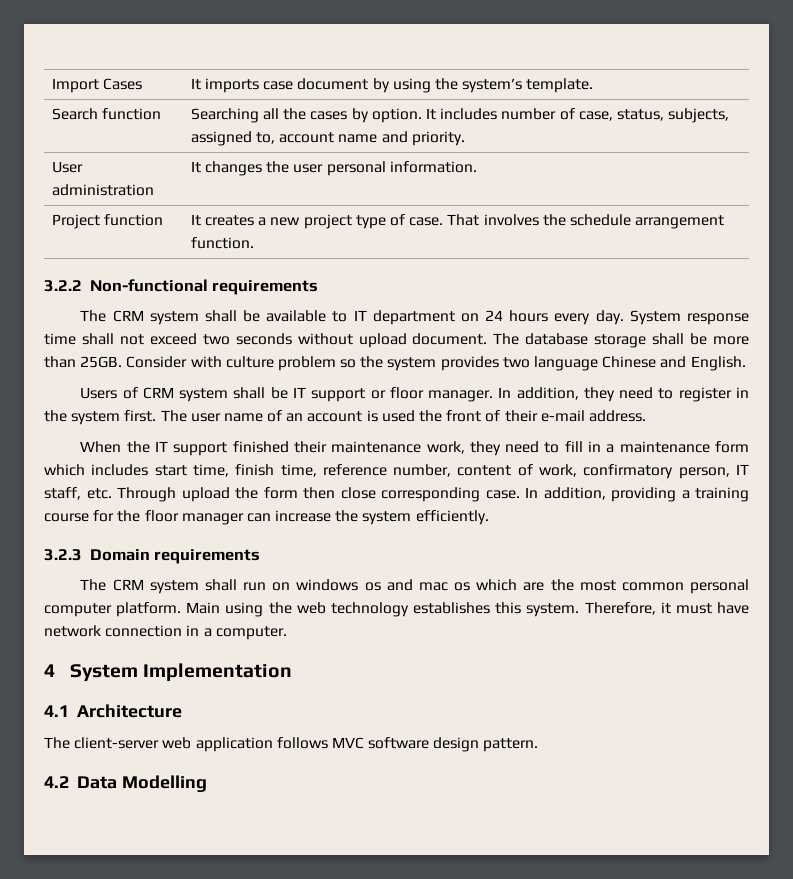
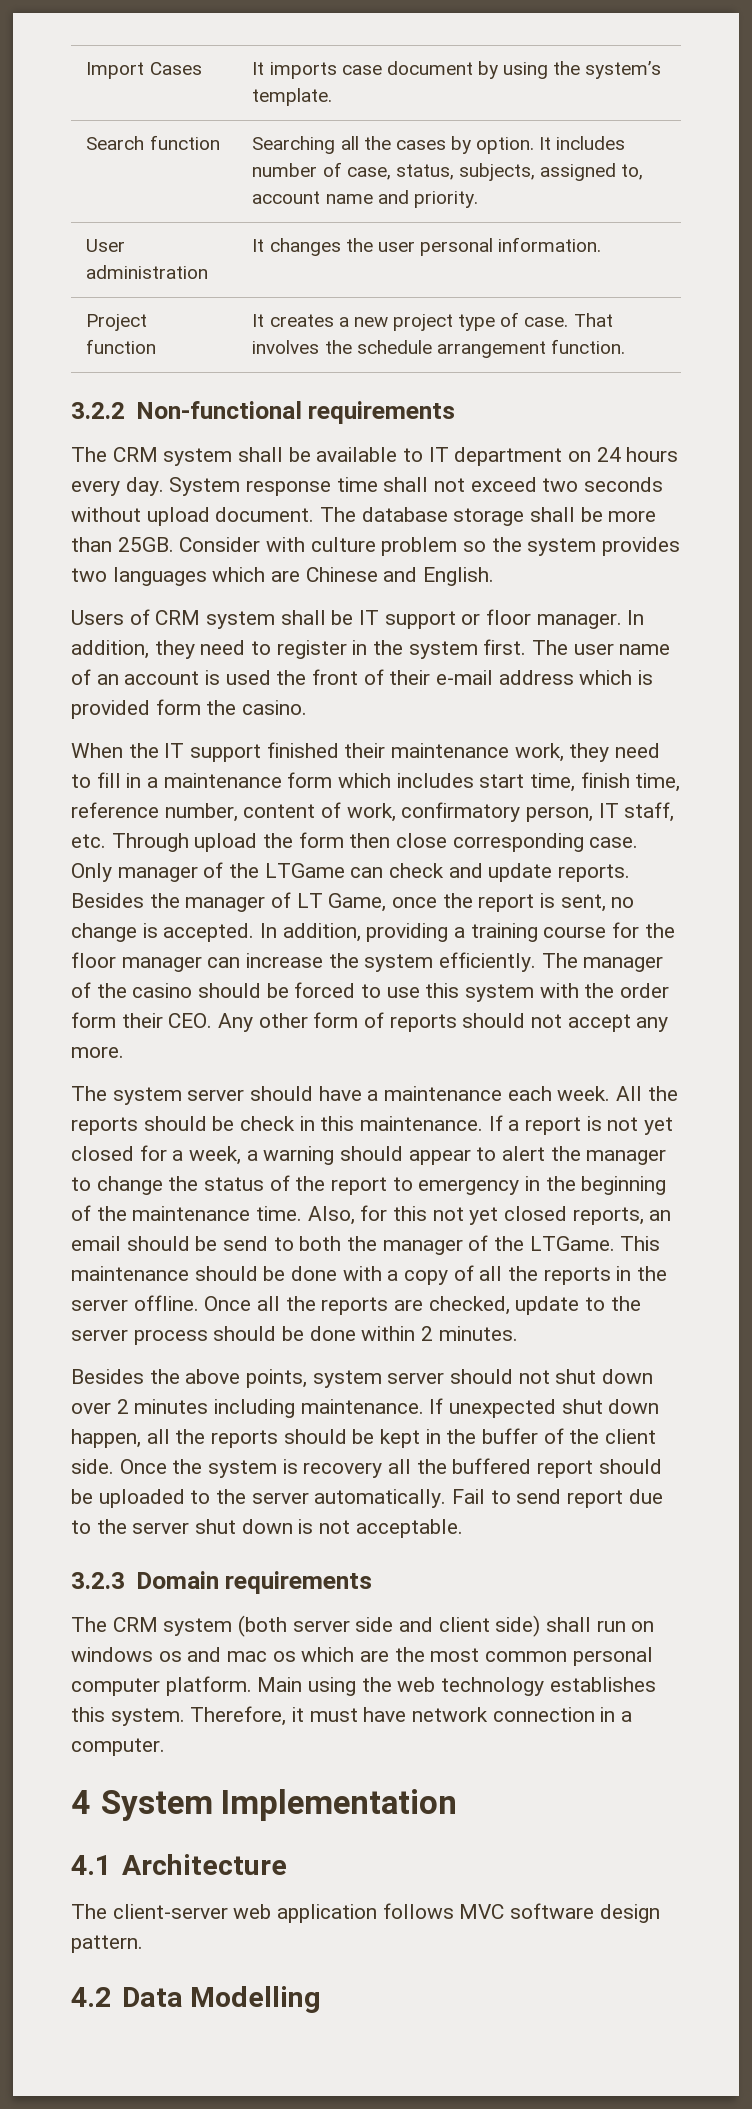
[534,356,599,371] language -> [112,567,301,586] languages which are
[588,410,646,422] address. -> [498,670,654,685] [71,699,308,719] address which is provided form the casino.
(520, 494) none -> [71,862,631,882] [71,892,635,912] [71,923,255,942] Only manager of the LTGame can check and update reports. Besides the manager of LT Game, once the report is sent, no change is accepted.
(489, 517) none -> [541,953,664,972] [71,982,670,1002] [71,1012,669,1032] [71,1046,124,1058] [71,1086,678,1105] [71,1115,674,1135] [71,1145,667,1165] [71,1175,667,1195] [71,1205,672,1225] [71,1235,661,1255] [71,1265,668,1285] [71,1295,641,1315] [71,1326,518,1345] [71,1369,654,1388] [71,1398,660,1418] [71,1428,657,1448] [71,1458,662,1478] [71,1489,663,1508] [71,1519,463,1538] The manager of the casino should be forced to use this system with the order form their CEO. Any other form of reports should not accept any more. // The system server should have a maintenance each week. All the reports should be check in this maintenance. If a report is not yet closed for a week, a warning should appear to alert the manager to change the status of the report to emergency in the beginning of the maintenance time. Also, for this not yet closed reports, an email should be send to both the manager of the LTGame. This maintenance should be done with a copy of all the reports in the server offline. Once all the reports are checked, update to the server process should be done within 2 minutes. // Besides the above points, system server should not shut down over 2 minutes including maintenance. If unexpected shut down happen, all the reports should be kept in the buffer of the client side. Once the system is recovery all the buffered report should be uploaded to the server automatically. Fail to send report due to the server shut down is not acceptable.
(199, 587) none -> [238,1615,541,1637] (both server side and client side)

